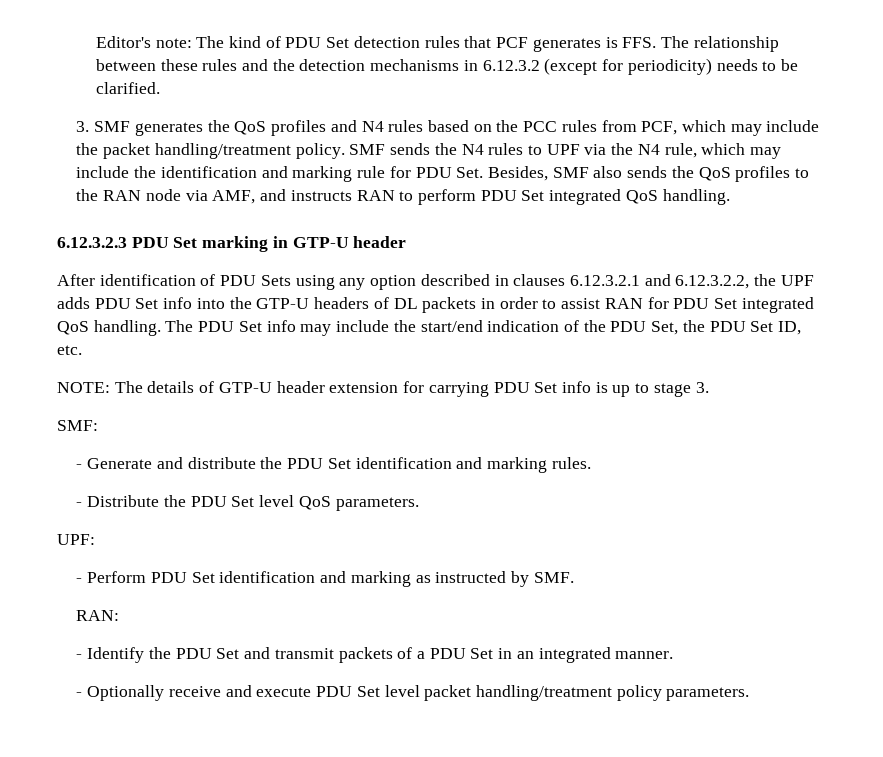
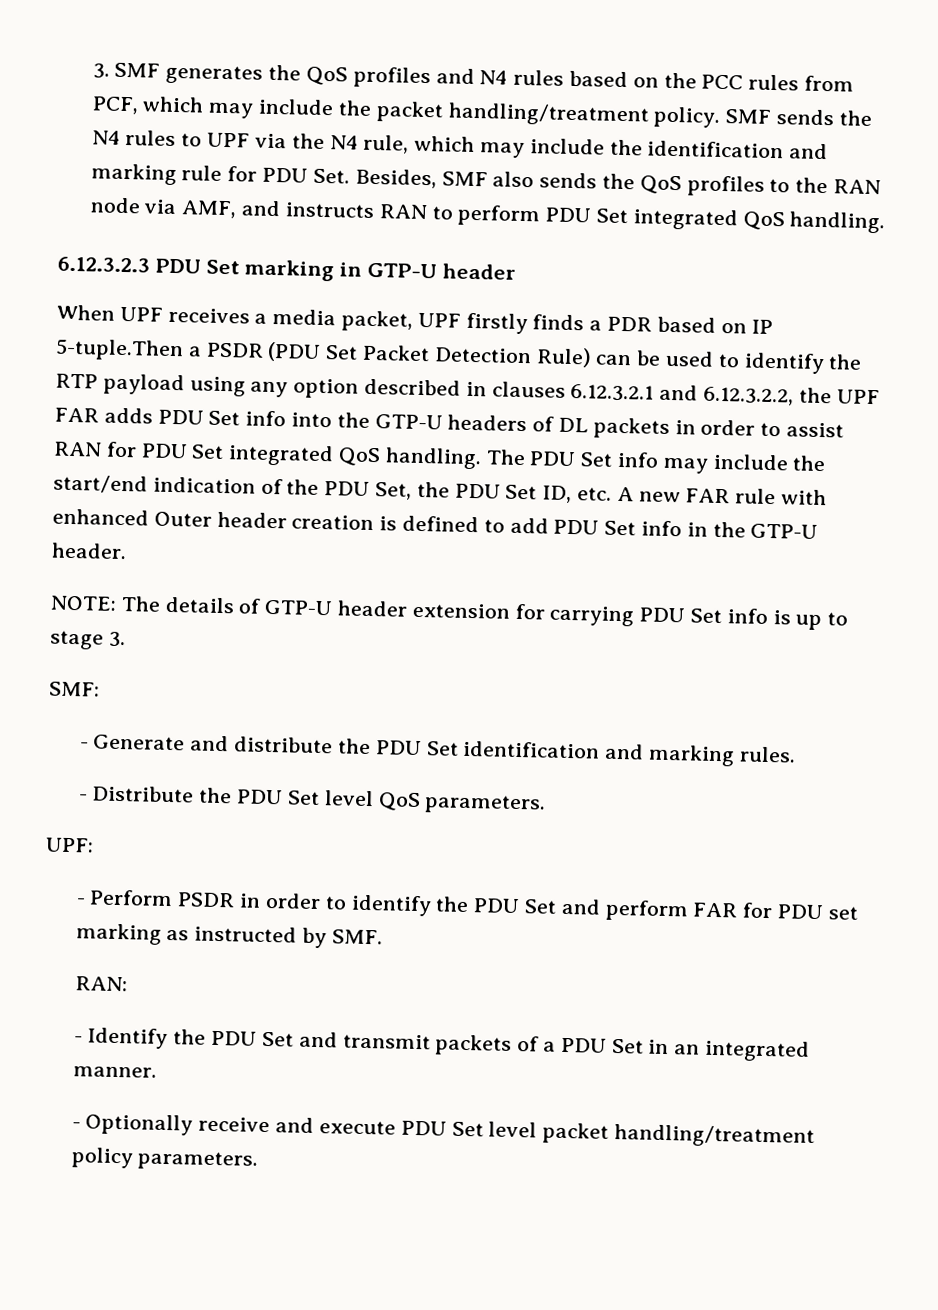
[95,36,779,52] [95,58,799,75] [95,82,160,94] Editor's note: The kind of PDU Set detection rules that PCF generates is FFS. The relationship between these rules and the detection mechanisms in 6.12.3.2 (except for periodicity) needs to be clarified. // -> (92, 71) none
[57,274,291,286] After identification of PDU Sets -> [56,304,774,335] [55,338,863,375] [55,373,185,396] When UPF receives a media packet, UPF firstly finds a PDR based on IP 5-tuple.Then a PSDR (PDU Set Packet Detection Rule) can be used to identify the RTP payload
(814, 280) none -> [54,407,99,423] FAR
(82, 350) none -> [616,486,828,506] [52,508,819,539] [51,542,127,560] A new FAR rule with enhanced Outer header creation is defined to add PDU Set info in the GTP-U header.
[150,571,347,583] PDU Set identification and -> [177,892,859,922] PSDR in order to identify the PDU Set and perform FAR for PDU set

